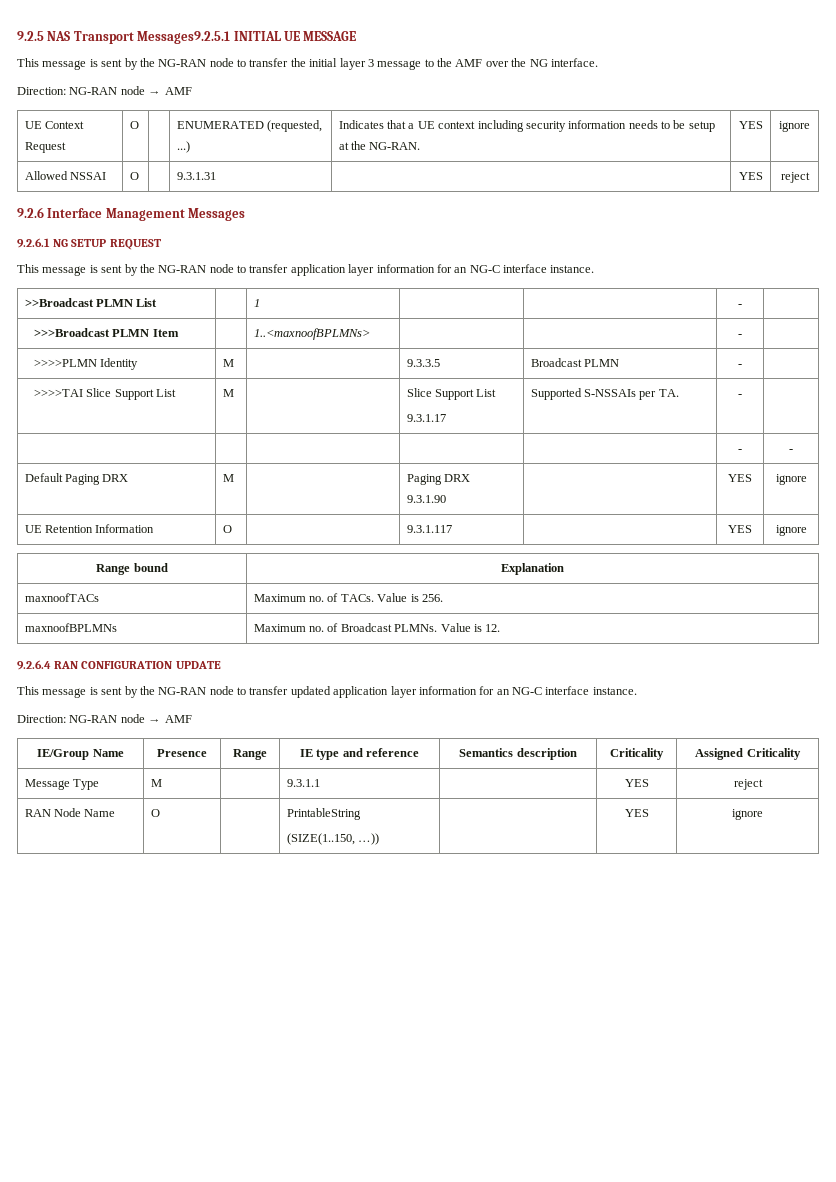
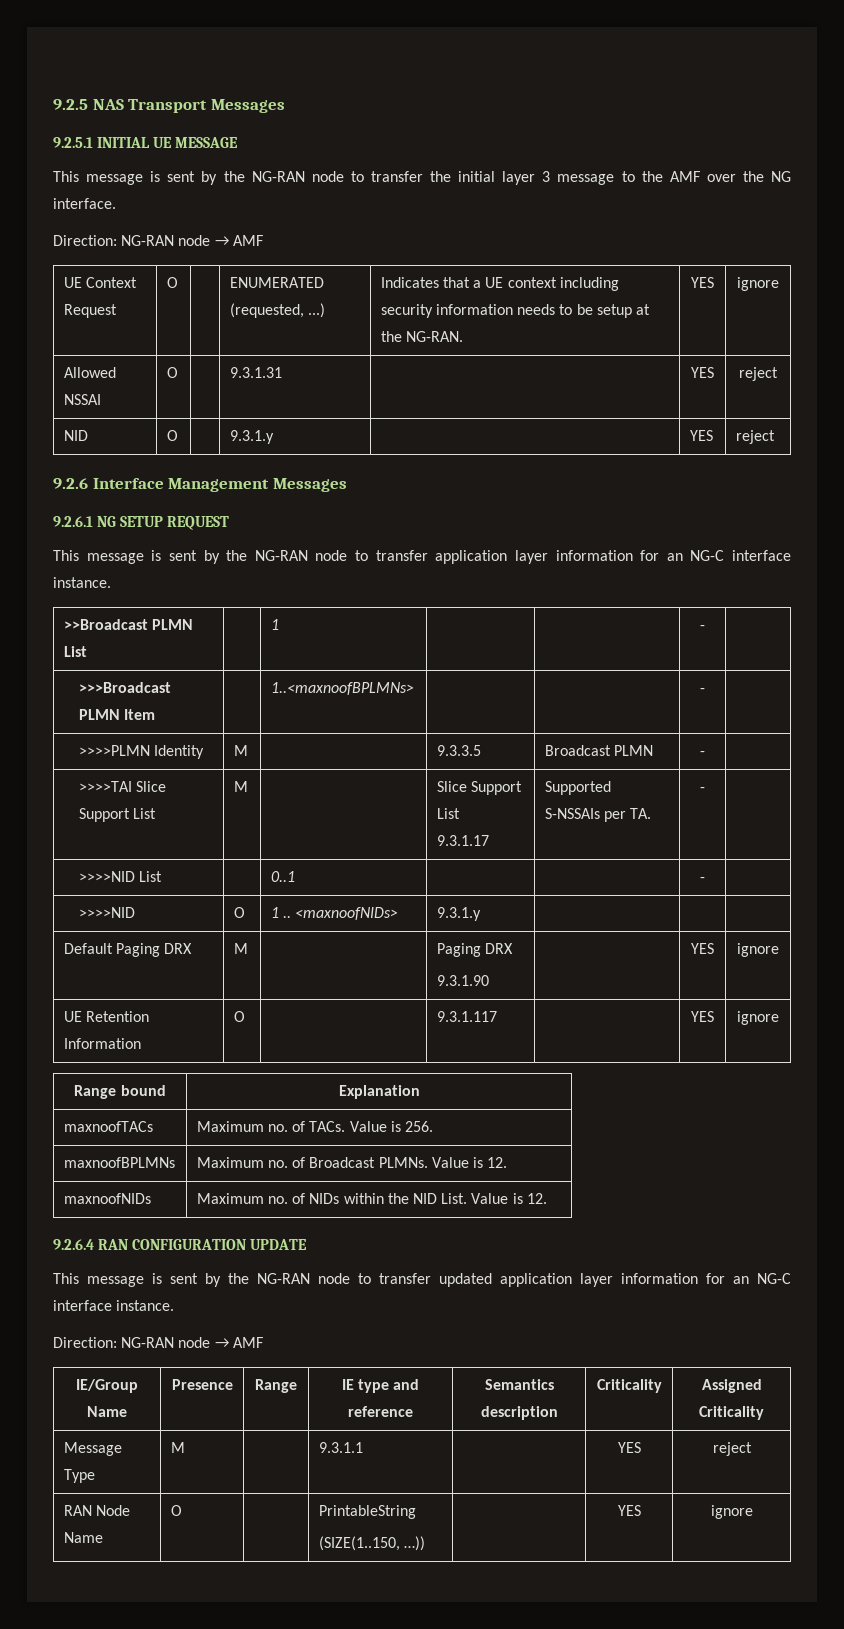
[137,31,231,44] Messages9.2.5.1 -> [210,99,285,113] [53,137,93,148] Messages // 9.2.5.1
(810, 177) none -> [63,430,88,441] [166,430,178,441] [229,430,274,444] [689,430,713,441] [735,430,775,444] // NID | O | | 9.3.1.y | | YES | reject
[738,449,742,452] [789,449,793,452] | | | | | - | - -> [79,871,163,882] [270,871,295,882] [700,877,705,882] [79,907,136,918] [233,907,245,918] [270,907,399,920] [436,907,481,921] >>>>NID List | | 0..1 | | | - | // >>>>NID | O | 1 .. <maxnoofNIDs> | 9.3.1.y | | |
(501, 628) none -> [63,1193,151,1204] [196,1193,547,1204] // maxnoofNIDs | Maximum no. of NIDs within the NID List. Value is 12.

